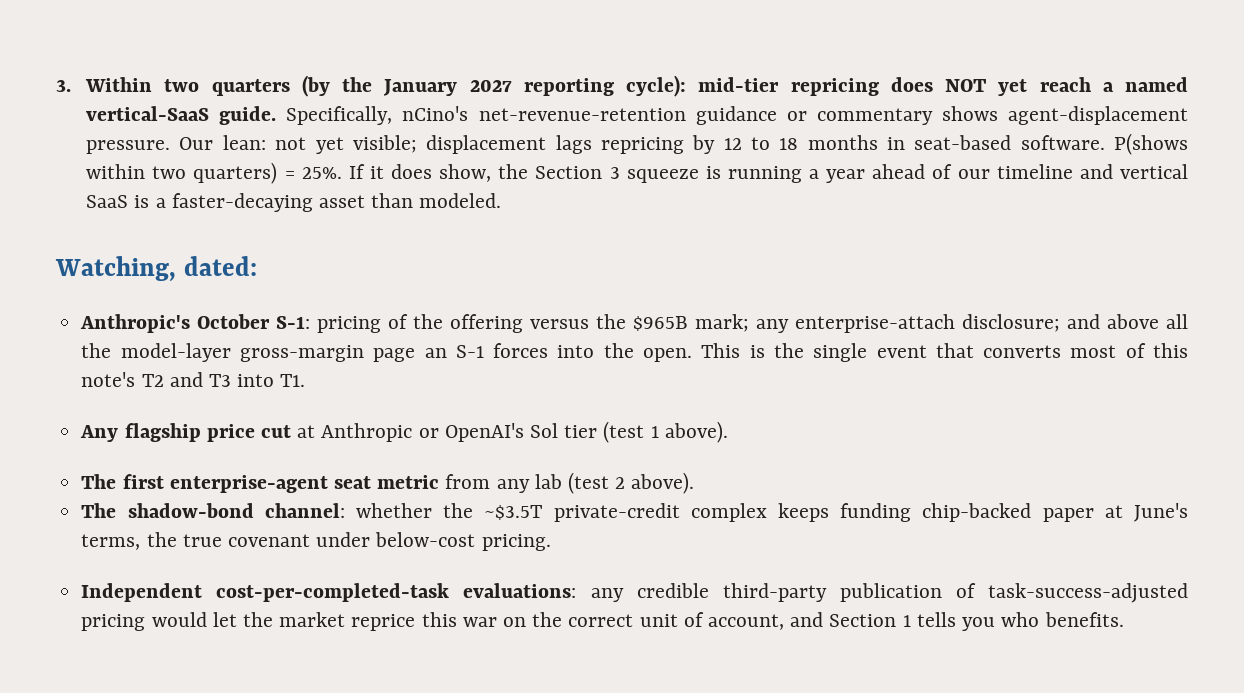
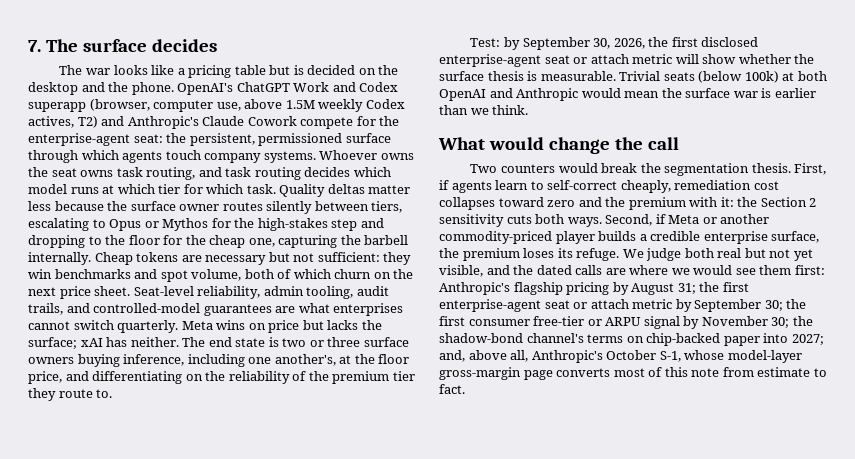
[56,75,1189,97] [86,106,1188,125] [86,133,1188,155] [86,162,1189,184] [86,193,502,212] [55,256,257,282] [80,314,1189,333] [81,343,1188,362] [81,372,306,387] [80,421,728,443] [81,472,695,494] [81,503,1188,522] [81,532,551,551] [81,583,1188,603] [81,612,1124,631] 3. Within two quarters (by the January 2027 reporting cycle): mid-tier repricing does NOT yet reach a named vertical-SaaS guide. Specifically, nCino's net-revenue-retention guidance or commentary shows agent-displacement pressure. Our lean: not yet visible; displacement lags repricing by 12 to 18 months in seat-based software. P(shows within two quarters) = 25%. If it does show, the Section 3 squeeze is running a year ahead of our timeline and vertical SaaS is a faster-decaying asset than modeled. // Watching, dated: // Anthropic's October S-1: pricing of the offering versus the $965B mark; any enterprise-attach disclosure; and above all the model-layer gross-margin page an S-1 forces into the open. This is the single event that converts most of this note's T2 and T3 into T1. // Any flagship price cut at Anthropic or OpenAI's Sol tier (test 1 above). // The first enterprise-agent seat metric from any lab (test 2 above). // The shadow-bond channel: whether the ~$3.5T private-credit complex keeps funding chip-backed paper at June's terms, the true covenant under below-cost pricing. // Independent cost-per-completed-task evaluations: any credible third-party publication of task-success-adjusted pricing would let the market reprice this war on the correct unit of account, and Section 1 tells you who benefits. -> [28,39,217,52] [59,65,399,78] [28,82,399,95] [28,99,405,112] [28,116,400,129] [28,133,391,146] [28,150,414,163] [28,167,391,180] [28,184,411,197] [28,201,403,214] [28,218,384,231] [28,235,409,248] [28,252,412,265] [28,269,414,282] [28,286,389,299] [28,303,404,316] [28,320,382,333] [28,337,409,349] [28,354,410,367] [28,371,415,384] [28,388,113,401] [470,37,759,50] [439,54,815,67] [439,71,827,83] [439,88,816,101] [439,105,529,115] [438,137,679,154] [470,163,827,176] [439,180,779,193] [439,197,817,210] [439,214,770,227] [439,231,820,244] [439,248,813,261] [439,265,825,277] [439,282,749,295] [439,299,807,312] [439,316,813,329] [439,333,824,346] [439,350,802,363] [439,367,827,380] [439,384,465,394] 7. The surface decides // The war looks like a pricing table but is decided on the desktop and the phone. OpenAI's ChatGPT Work and Codex superapp (browser, computer use, above 1.5M weekly Codex actives, T2) and Anthropic's Claude Cowork compete for the enterprise-agent seat: the persistent, permissioned surface through which agents touch company systems. Whoever owns the seat owns task routing, and task routing decides which model runs at which tier for which task. Quality deltas matter less because the surface owner routes silently between tiers, escalating to Opus or Mythos for the high-stakes step and dropping to the floor for the cheap one, capturing the barbell internally. Cheap tokens are necessary but not sufficient: they win benchmarks and spot volume, both of which churn on the next price sheet. Seat-level reliability, admin tooling, audit trails, and controlled-model guarantees are what enterprises cannot switch quarterly. Meta wins on price but lacks the surface; xAI has neither. The end state is two or three surface owners buying inference, including one another's, at the floor price, and differentiating on the reliability of the premium tier they route to. // Test: by September 30, 2026, the first disclosed enterprise-agent seat or attach metric will show whether the surface thesis is measurable. Trivial seats (below 100k) at both OpenAI and Anthropic would mean the surface war is earlier than we think. // What would change the call // Two counters would break the segmentation thesis. First, if agents learn to self-correct cheaply, remediation cost collapses toward zero and the premium with it: the Section 2 sensitivity cuts both ways. Second, if Meta or another commodity-priced player builds a credible enterprise surface, the premium loses its refuge. We judge both real but not yet visible, and the dated calls are where we would see them first: Anthropic's flagship pricing by August 31; the first enterprise-agent seat or attach metric by September 30; the first consumer free-tier or ARPU signal by November 30; the shadow-bond channel's terms on chip-backed paper into 2027; and, above all, Anthropic's October S-1, whose model-layer gross-margin page converts most of this note from estimate to fact.

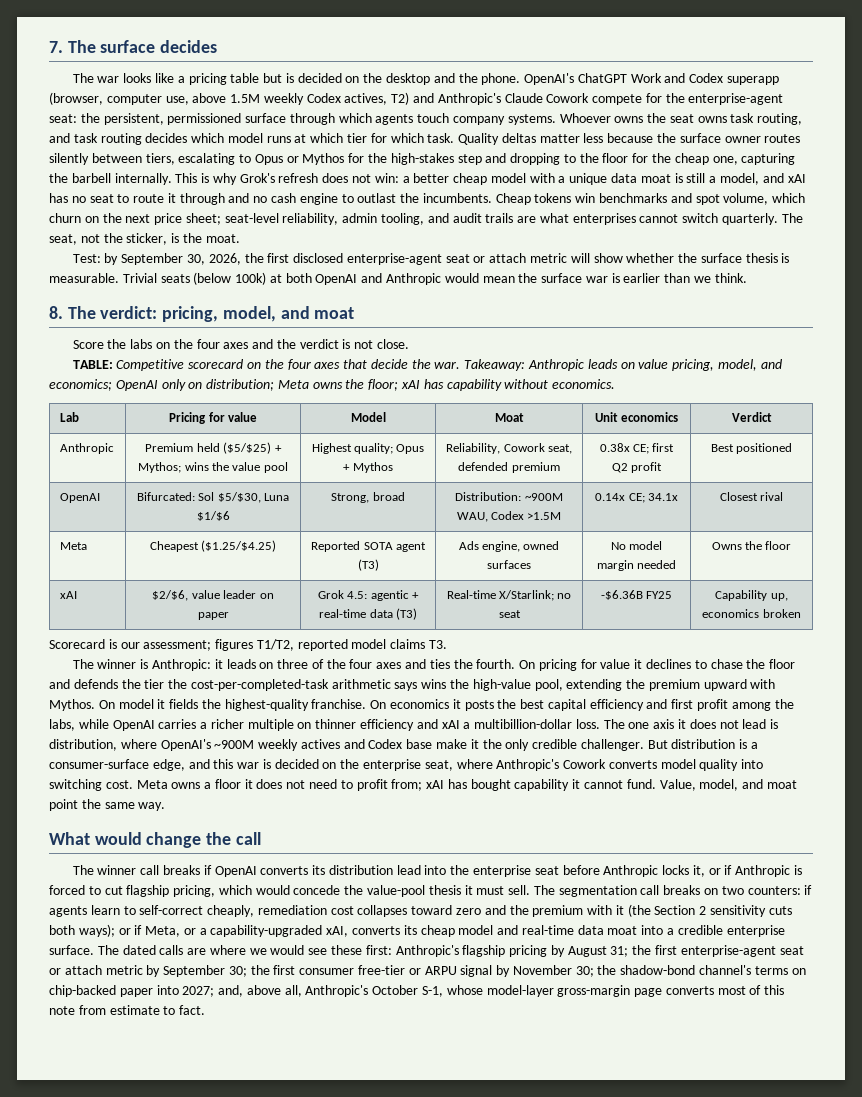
[94,252,412,265] Cheap tokens are necessary but not sufficient: they -> [175,173,806,185] [49,193,572,205] This is why Grok's refresh does not win: a better cheap model with a unique data moat is still a model, and xAI has no seat to route it through and no cash engine to outlast the incumbents. Cheap tokens
[244,269,292,279] both of -> (769, 199) none
[94,286,194,296] sheet. Seat-level -> [185,213,279,225] sheet; seat-level
[356,286,389,296] [28,303,272,316] audit trails, and controlled-model guarantees -> [427,213,514,223] and audit trails
[181,320,382,333] [28,337,409,349] [28,354,410,367] [28,371,415,384] [28,388,113,401] Meta wins on price but lacks the surface; xAI has neither. The end state is two or three surface owners buying inference, including one another's, at the floor price, and differentiating on the reliability of the premium tier they route to. -> [781,213,803,223] [49,233,240,245] The seat, not the sticker, is the moat.
(529, 110) none -> [49,306,355,322] [72,339,409,349] [72,359,782,371] [49,379,616,391] [59,412,79,422] [169,412,257,424] [350,412,386,422] [494,413,524,422] [594,412,679,422] [731,412,772,422] [59,443,114,454] [145,442,282,454] [138,462,288,473] [311,443,425,454] [343,462,393,473] [446,443,572,454] [458,462,560,473] [599,443,675,454] [611,462,663,473] [710,443,793,454] [59,493,100,503] [136,492,290,503] [196,511,230,521] [331,492,405,503] [455,492,563,501] [456,511,562,522] [595,493,678,503] [719,492,784,501] [59,542,87,550] [149,540,277,552] [311,541,426,552] [357,559,379,571] [458,541,560,552] [487,560,531,569] [610,541,663,550] [596,560,677,571] [711,541,792,550] [59,591,77,599] [152,590,274,601] [197,612,229,620] [317,590,420,601] [319,608,417,620] [446,590,572,601] [498,610,521,618] [600,590,673,600] [715,590,788,601] [702,609,801,618] [49,639,448,651] [72,659,796,671] [49,679,776,691] [49,699,794,711] [49,719,779,731] [49,739,759,751] [49,759,764,771] [49,779,797,791] [49,799,166,811] // 8. The verdict: pricing, model, and moat // Score the labs on the four axes and the verdict is not close. // TABLE: Competitive scorecard on the four axes that decide the war. Takeaway: Anthropic leads on value pricing, model, and economics; OpenAI only on distribution; Meta owns the floor; xAI has capability without economics. // Lab | Pricing for value | Model | Moat | Unit economics | Verdict // Anthropic | Premium held ($5/$25) + Mythos; wins the value pool | Highest quality; Opus + Mythos | Reliability, Cowork seat, defended premium | 0.38x CE; first Q2 profit | Best positioned // OpenAI | Bifurcated: Sol $5/$30, Luna $1/$6 | Strong, broad | Distribution: ~900M WAU, Codex >1.5M | 0.14x CE; 34.1x | Closest rival // Meta | Cheapest ($1.25/$4.25) | Reported SOTA agent (T3) | Ads engine, owned surfaces | No model margin needed | Owns the floor // xAI | $2/$6, value leader on paper | Grok 4.5: agentic + real-time data (T3) | Real-time X/Starlink; no seat | -$6.36B FY25 | Capability up, economics broken // Scorecard is our assessment; figures T1/T2, reported model claims T3. // The winner is Anthropic: it leads on three of the four axes and ties the fourth. On pricing for value it declines to chase the floor and defends the tier the cost-per-completed-task arithmetic says wins the high-value pool, extending the premium upward with Mythos. On model it fields the highest-quality franchise. On economics it posts the best capital efficiency and first profit among the labs, while OpenAI carries a richer multiple on thinner efficiency and xAI a multibillion-dollar loss. The one axis it does not lead is distribution, where OpenAI's ~900M weekly actives and Codex base make it the only credible challenger. But distribution is a consumer-surface edge, and this war is decided on the enterprise seat, where Anthropic's Cowork converts model quality into switching cost. Meta owns a floor it does not need to profit from; xAI has bought capability it cannot fund. Value, model, and moat point the same way.
[470,163,827,176] Two counters would break the segmentation thesis. First, -> [72,865,802,877] [49,885,801,897] The winner call breaks if OpenAI converts its distribution lead into the enterprise seat before Anthropic locks it, or if Anthropic is forced to cut flagship pricing, which would concede the value-pool thesis it must sell. The segmentation call breaks on two counters:
[720,197,758,207] it: the -> [615,904,651,917] it (the
[567,214,770,227] [439,231,820,244] [439,248,813,261] [439,265,534,277] ways. Second, if Meta or another commodity-priced player builds a credible enterprise surface, the premium loses its refuge. We judge both real but not yet visible, and the -> [78,924,785,937] [49,945,119,955] ways); or if Meta, or a capability-upgraded xAI, converts its cheap model and real-time data moat into a credible enterprise surface. The
[759,265,792,275] them -> [331,945,363,955] these

